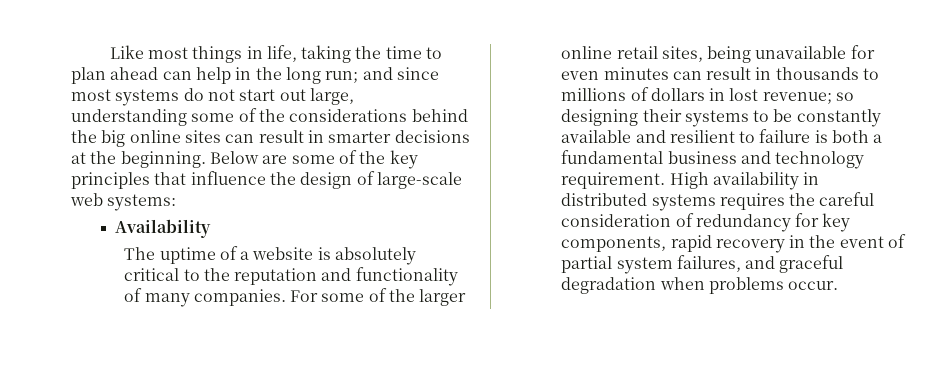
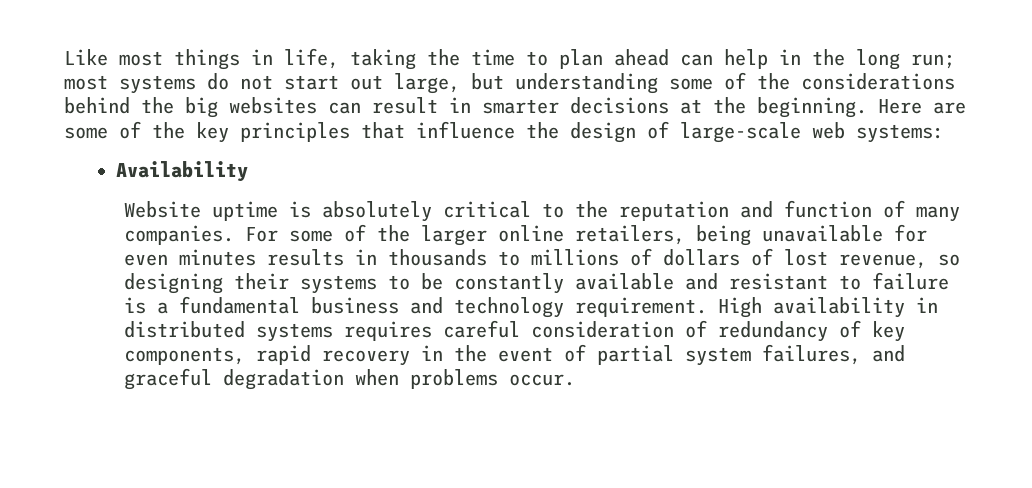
[362,67,439,80] and since -> (955, 61) none
(354, 96) none -> [471,73,504,90] but
[129,130,221,143] online sites -> [229,97,317,114] websites
[209,151,259,164] Below -> [878,99,922,114] Here
[124,246,314,264] The uptime of a website -> [124,201,279,221] Website uptime
[355,267,458,286] functionality -> [784,200,873,218] function
[616,46,703,62] retail sites, -> [575,225,686,245] retailers,
[672,67,752,80] can result -> [267,249,345,266] results
[709,88,832,104] in lost revenue; -> [751,248,928,269] of lost revenue,
[669,130,735,143] resilient -> [729,273,829,290] resistant
[832,130,870,143] both -> (147, 305) none
[789,193,816,206] the -> (433, 331) none
[795,213,820,227] for -> [839,320,862,338] of

